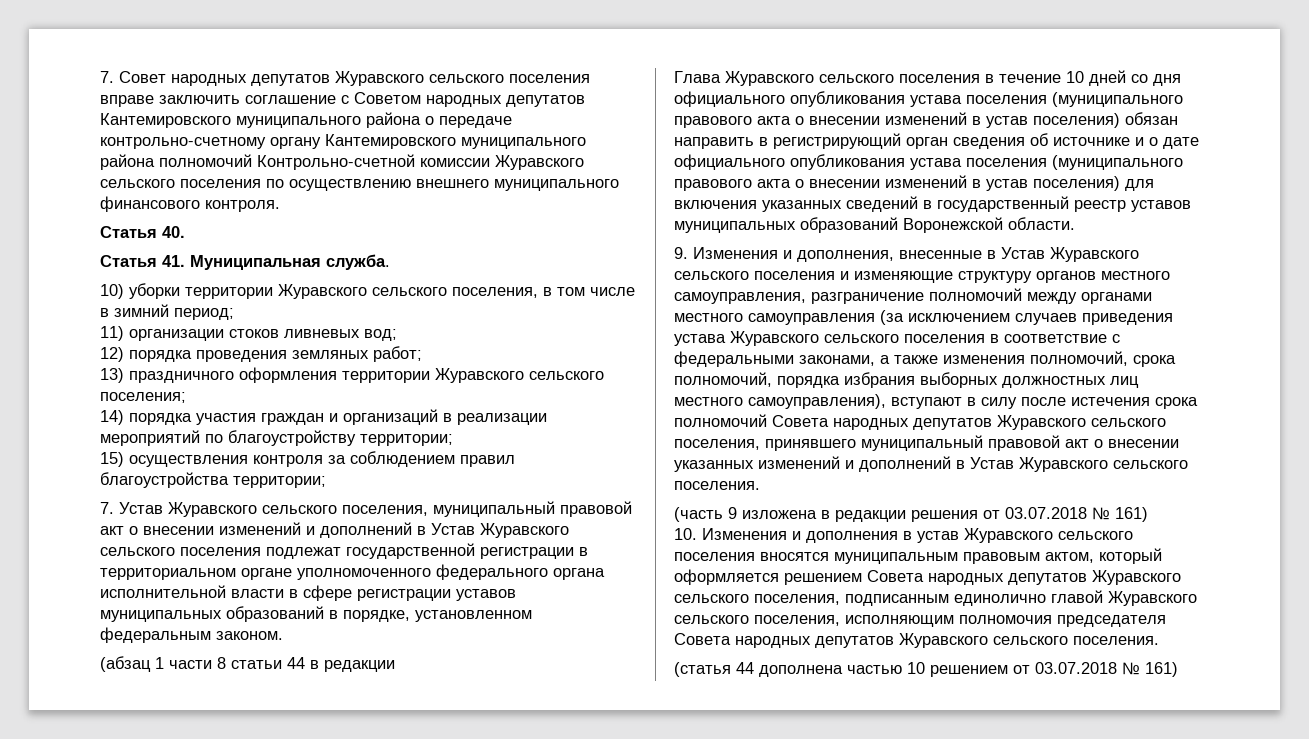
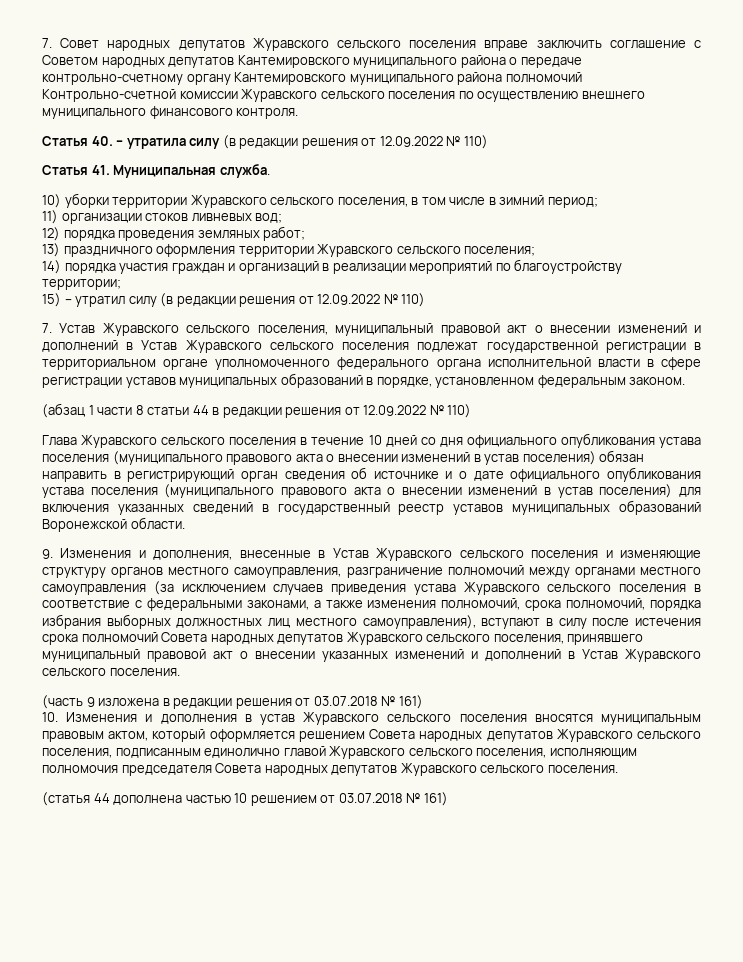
(185, 232) none -> [116,135,488,149] – утратила силу (в редакции решения от 12.09.2022 № 110)
[129,451,515,467] [100,472,326,488] осуществления контроля за соблюдением правил благоустройства территории; -> [64,293,426,307] – утратил силу (в редакции решения от 12.09.2022 № 110)
(395, 666) none -> [285,404,472,418] решения от 12.09.2022 № 110)

